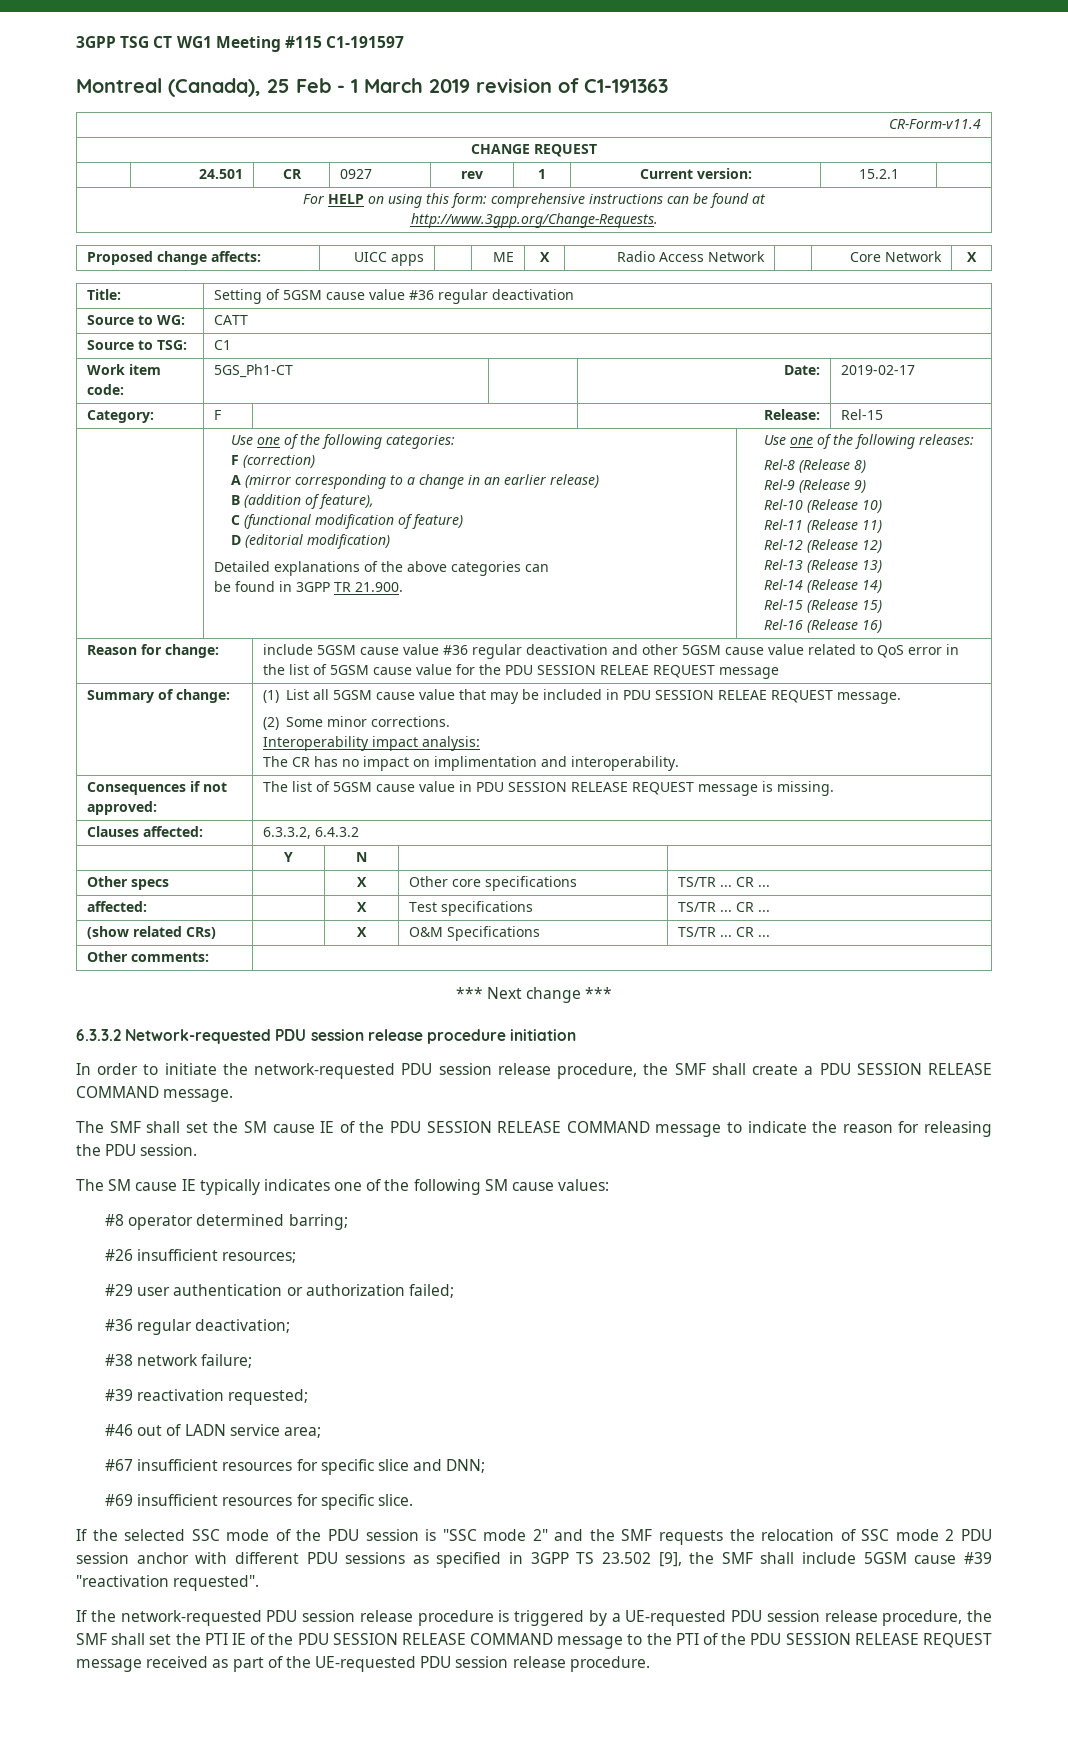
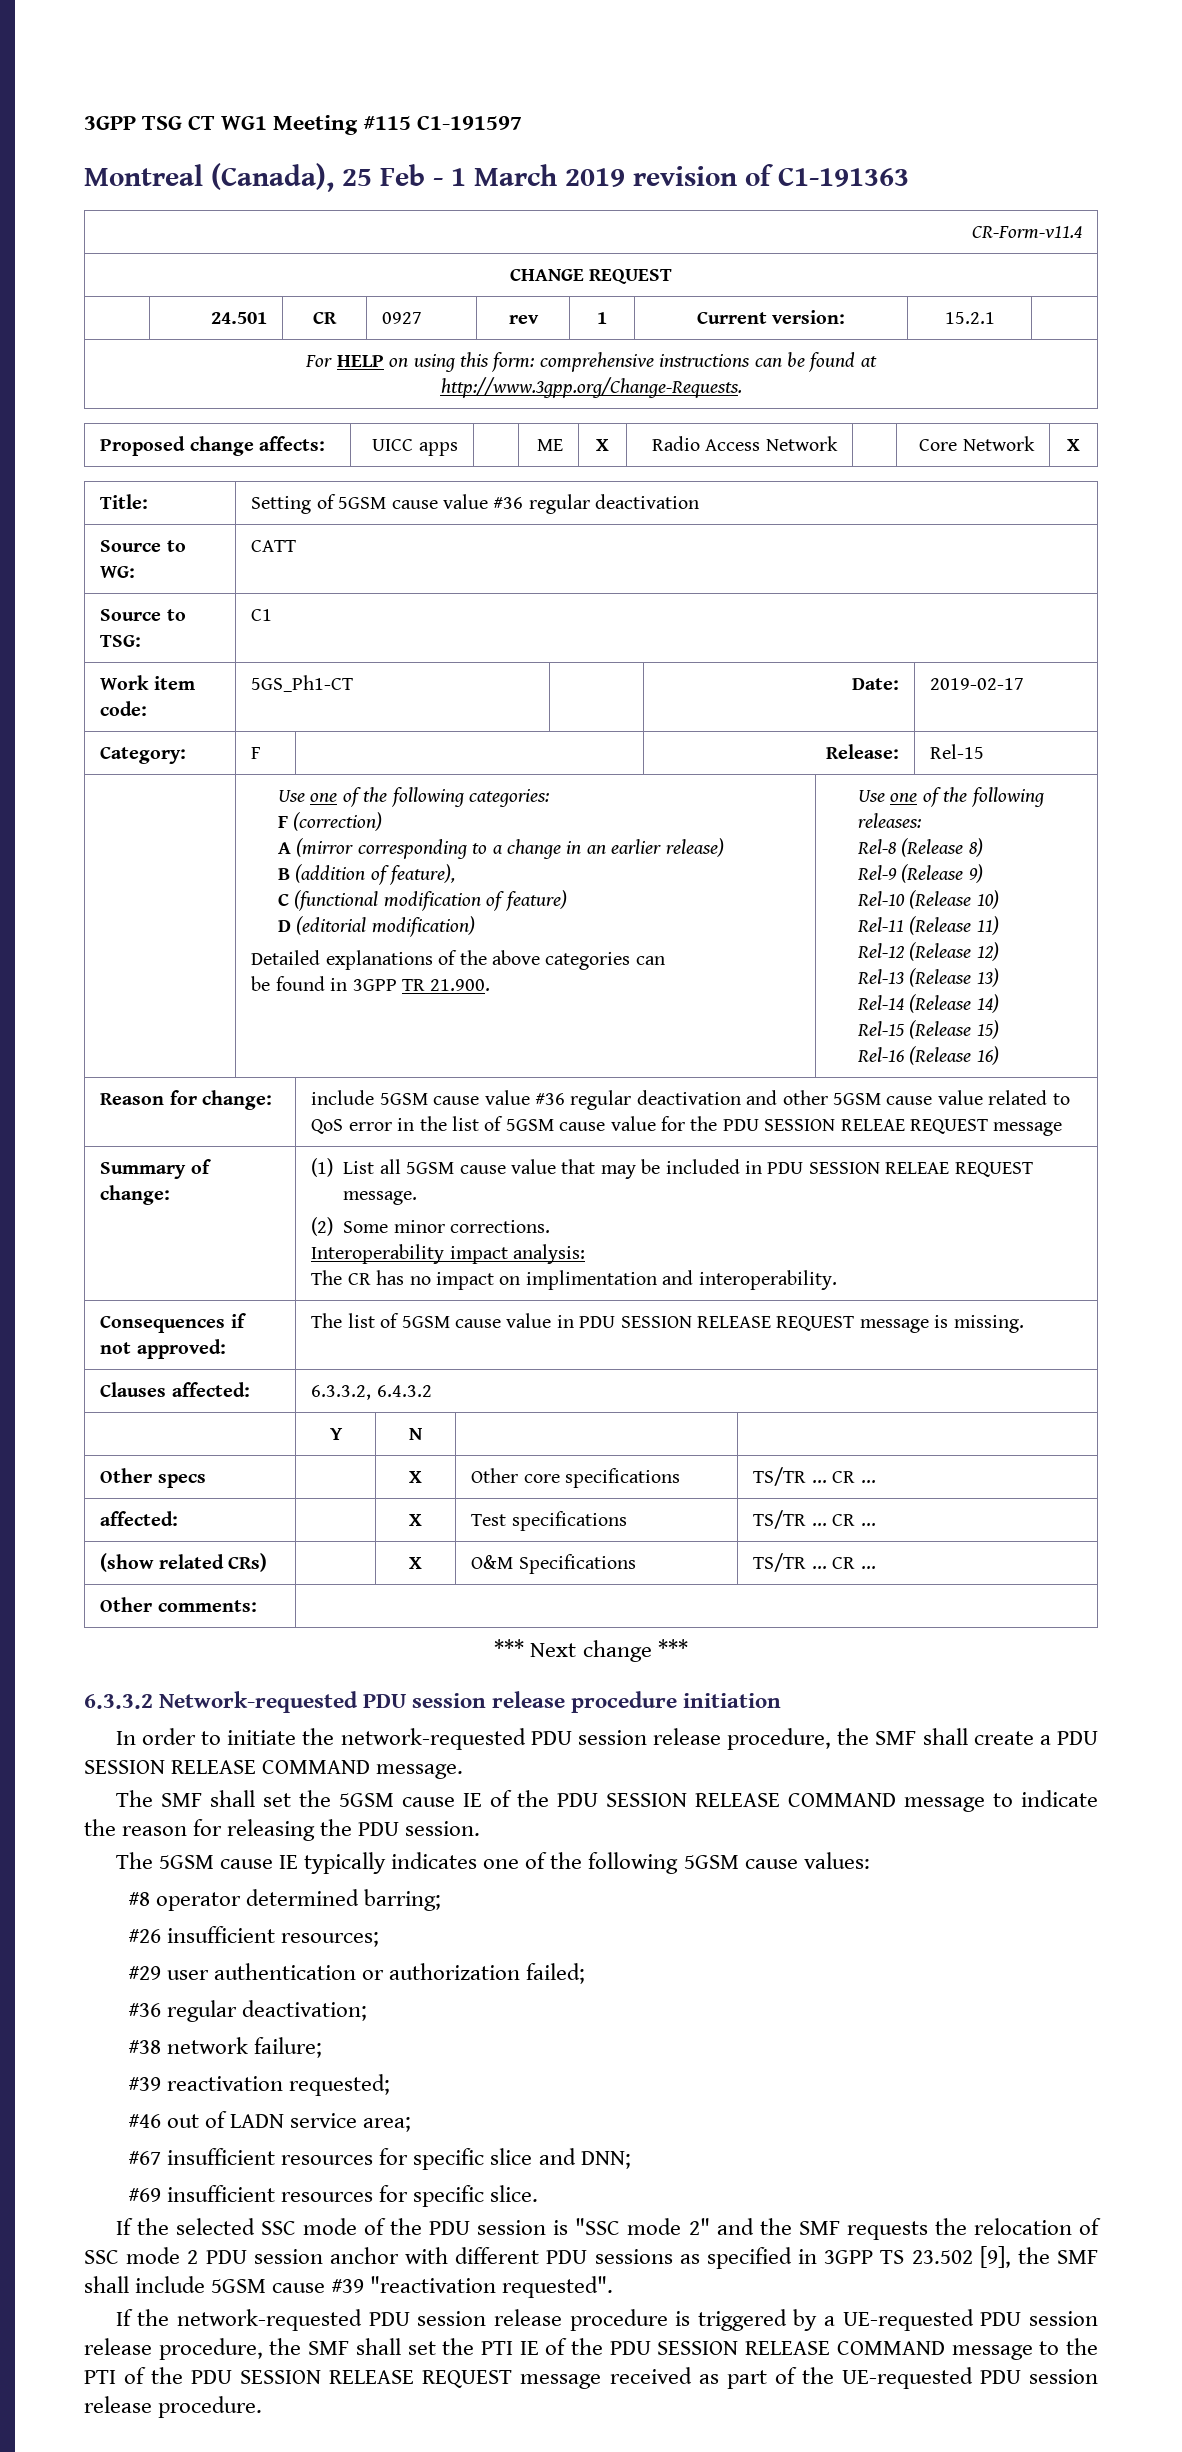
[243,1121,267,1133] SM -> [338,1793,394,1807] 5GSM
[108,1179,132,1191] SM -> [158,1855,214,1869] 5GSM
[484,1179,508,1191] SM -> [683,1855,739,1869] 5GSM

